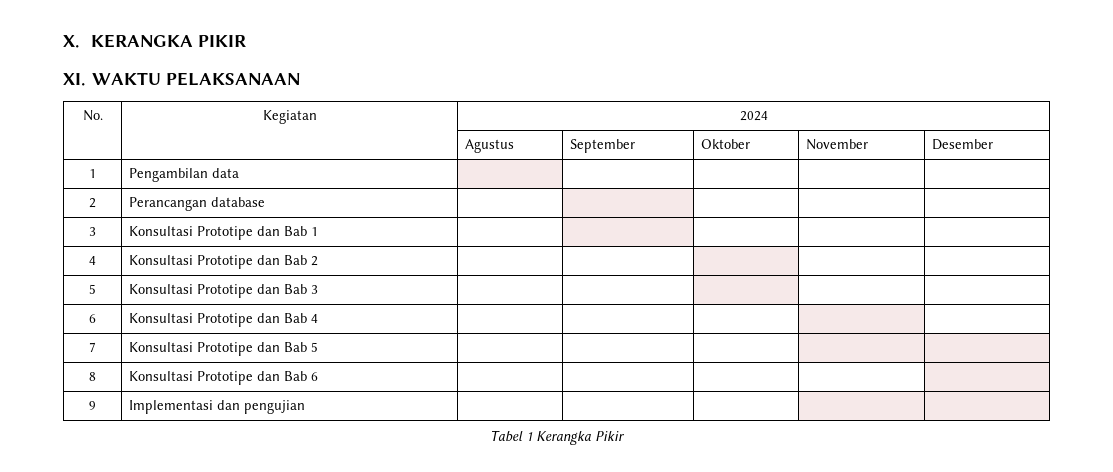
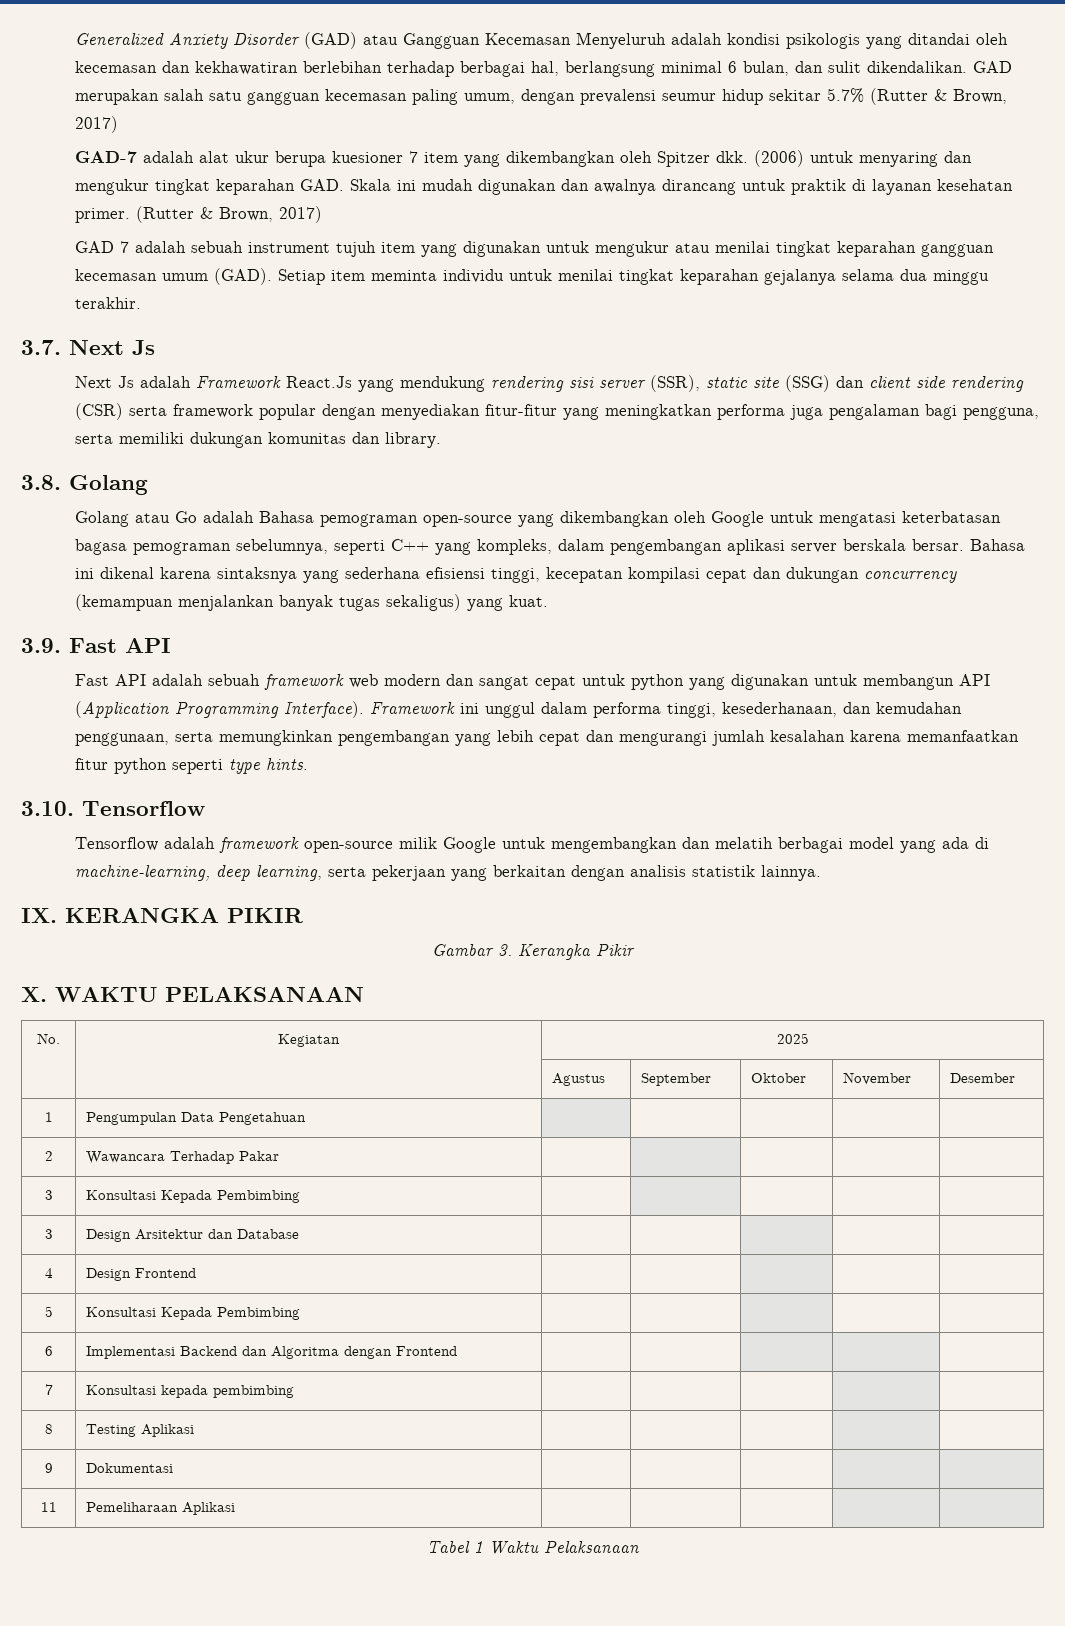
[63,34,247,48] [63,73,85,86] X. KERANGKA PIKIR // XI. -> [75,32,1009,49] [75,61,1013,77] [75,88,1008,105] [75,116,119,133] [75,150,973,167] [75,179,1014,195] [75,206,323,223] [75,241,995,257] [75,268,990,285] [75,297,142,309] [21,340,156,355] [75,375,1025,392] [75,403,1040,420] [75,432,442,448] [21,475,149,495] [75,511,1002,527] [75,539,1026,555] [75,567,958,583] [75,594,549,611] [21,638,172,653] [75,674,991,690] [75,701,963,718] [75,730,1020,746] [75,758,309,774] [21,801,206,816] [75,837,990,853] [75,865,822,881] [21,908,304,923] [432,944,635,960] [21,987,47,1002] Generalized Anxiety Disorder (GAD) atau Gangguan Kecemasan Menyeluruh adalah kondisi psikologis yang ditandai oleh kecemasan dan kekhawatiran berlebihan terhadap berbagai hal, berlangsung minimal 6 bulan, dan sulit dikendalikan. GAD merupakan salah satu gangguan kecemasan paling umum, dengan prevalensi seumur hidup sekitar 5.7% (Rutter & Brown, 2017) // GAD-7 adalah alat ukur berupa kuesioner 7 item yang dikembangkan oleh Spitzer dkk. (2006) untuk menyaring dan mengukur tingkat keparahan GAD. Skala ini mudah digunakan dan awalnya dirancang untuk praktik di layanan kesehatan primer. (Rutter & Brown, 2017) // GAD 7 adalah sebuah instrument tujuh item yang digunakan untuk mengukur atau menilai tingkat keparahan gangguan kecemasan umum (GAD). Setiap item meminta individu untuk menilai tingkat keparahan gejalanya selama dua minggu terakhir. // 3.7. Next Js // Next Js adalah Framework React.Js yang mendukung rendering sisi server (SSR), static site (SSG) dan client side rendering (CSR) serta framework popular dengan menyediakan fitur-fitur yang meningkatkan performa juga pengalaman bagi pengguna, serta memiliki dukungan komunitas dan library. // 3.8. Golang // Golang atau Go adalah Bahasa pemograman open-source yang dikembangkan oleh Google untuk mengatasi keterbatasan bagasa pemograman sebelumnya, seperti C++ yang kompleks, dalam pengembangan aplikasi server berskala bersar. Bahasa ini dikenal karena sintaksnya yang sederhana efisiensi tinggi, kecepatan kompilasi cepat dan dukungan concurrency (kemampuan menjalankan banyak tugas sekaligus) yang kuat. // 3.9. Fast API // Fast API adalah sebuah framework web modern dan sangat cepat untuk python yang digunakan untuk membangun API (Application Programming Interface). Framework ini unggul dalam performa tinggi, kesederhanaan, dan kemudahan penggunaan, serta memungkinkan pengembangan yang lebih cepat dan mengurangi jumlah kesalahan karena memanfaatkan fitur python seperti type hints. // 3.10. Tensorflow // Tensorflow adalah framework open-source milik Google untuk mengembangkan dan melatih berbagai model yang ada di machine-learning, deep learning, serta pekerjaan yang berkaitan dengan analisis statistik lainnya. // IX. KERANGKA PIKIR // Gambar 3. Kerangka Pikir // X.
[739,111,768,121] 2024 -> [776,1033,809,1044] 2025
[128,168,239,182] [89,198,96,208] [128,197,265,211] [89,227,96,236] [128,226,318,240] [89,256,96,265] [128,255,318,269] [89,284,96,294] [128,284,318,298] [89,314,96,323] [128,313,318,327] [89,342,96,352] [128,342,318,356] [89,372,96,381] [128,371,318,385] [89,401,96,410] [128,400,305,414] Pengambilan data | | | | | // 2 | Perancangan database | | | | | // 3 | Konsultasi Prototipe dan Bab 1 | | | | | // 4 | Konsultasi Prototipe dan Bab 2 | | | | | // 5 | Konsultasi Prototipe dan Bab 3 | | | | | // 6 | Konsultasi Prototipe dan Bab 4 | | | | | // 7 | Konsultasi Prototipe dan Bab 5 | | | | | // 8 | Konsultasi Prototipe dan Bab 6 | | | | | // 9 | Implementasi dan pengujian -> [85,1112,306,1125] [44,1151,53,1161] [85,1151,279,1164] [44,1190,53,1200] [85,1190,300,1203] [44,1229,53,1239] [85,1229,299,1242] [44,1268,53,1278] [85,1268,196,1281] [44,1306,53,1317] [85,1307,300,1320] [44,1346,53,1356] [85,1346,457,1359] [44,1384,53,1395] [85,1385,294,1398] [44,1424,53,1434] [85,1424,194,1437] [44,1463,53,1473] [85,1463,173,1473] [40,1502,57,1512] [85,1502,235,1515] Pengumpulan Data Pengetahuan | | | | | // 2 | Wawancara Terhadap Pakar | | | | | // 3 | Konsultasi Kepada Pembimbing | | | | | // 3 | Design Arsitektur dan Database | | | | | // 4 | Design Frontend | | | | | // 5 | Konsultasi Kepada Pembimbing | | | | | // 6 | Implementasi Backend dan Algoritma dengan Frontend | | | | | // 7 | Konsultasi kepada pembimbing | | | | | // 8 | Testing Aplikasi | | | | | // 9 | Dokumentasi | | | | | // 11 | Pemeliharaan Aplikasi
[536,431,625,445] Kerangka Pikir -> [488,1541,639,1554] Waktu Pelaksanaan

